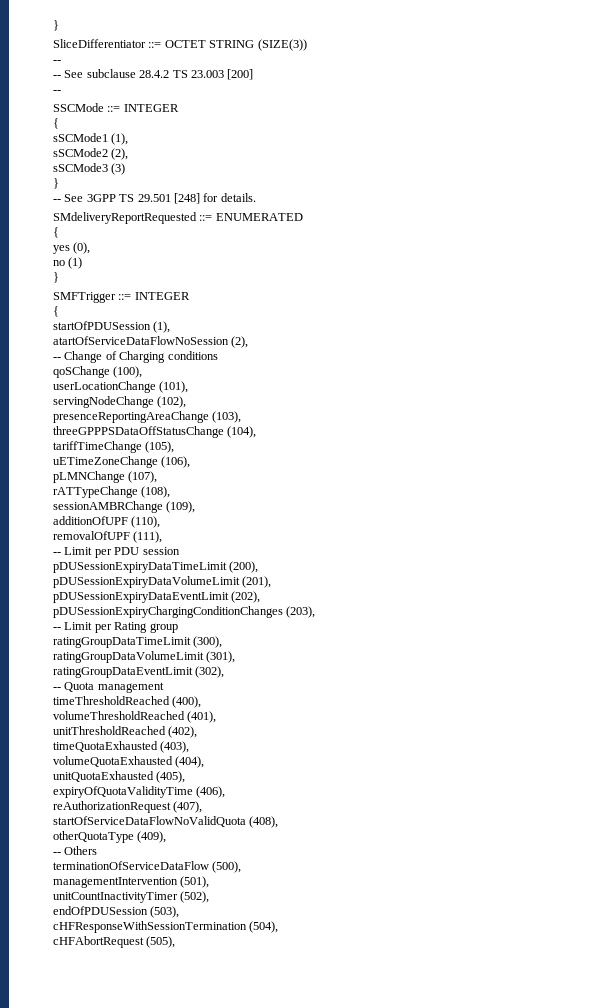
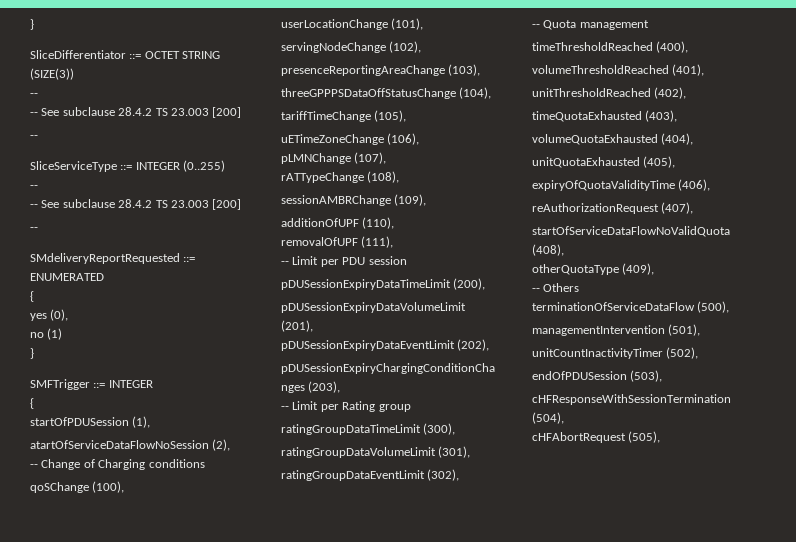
[53,103,179,112] [53,118,59,129] [53,133,129,145] [53,148,129,160] [53,163,126,175] [53,178,59,189] [53,193,256,204] SSCMode ::= INTEGER // { // sSCMode1 (1), // sSCMode2 (2), // sSCMode3 (3) // } // -- See 3GPP TS 29.501 [248] for details. -> [30,160,226,172] [30,185,38,189] [30,199,242,210] [30,227,38,231] SliceServiceType ::= INTEGER (0..255) // -- // -- See subclause 28.4.2 TS 23.003 [200] // --

